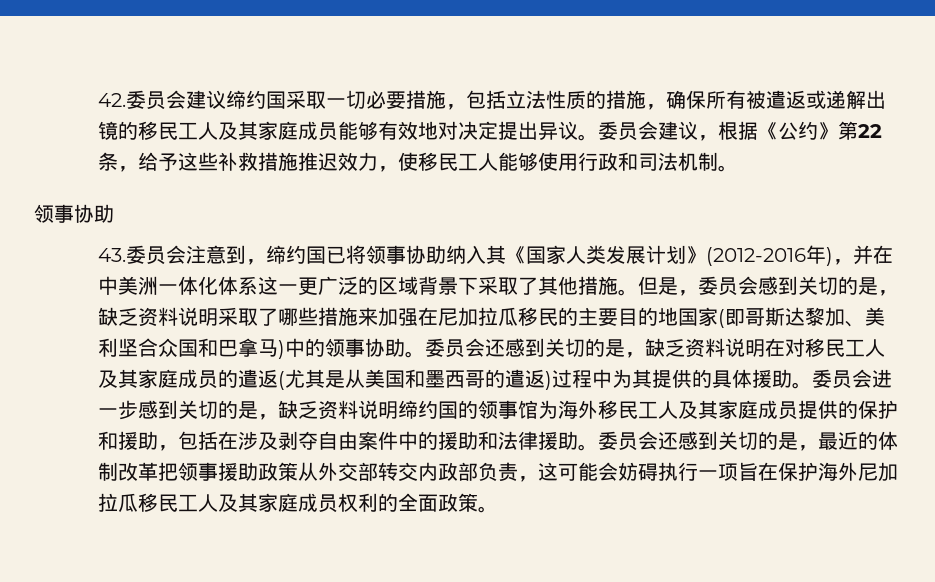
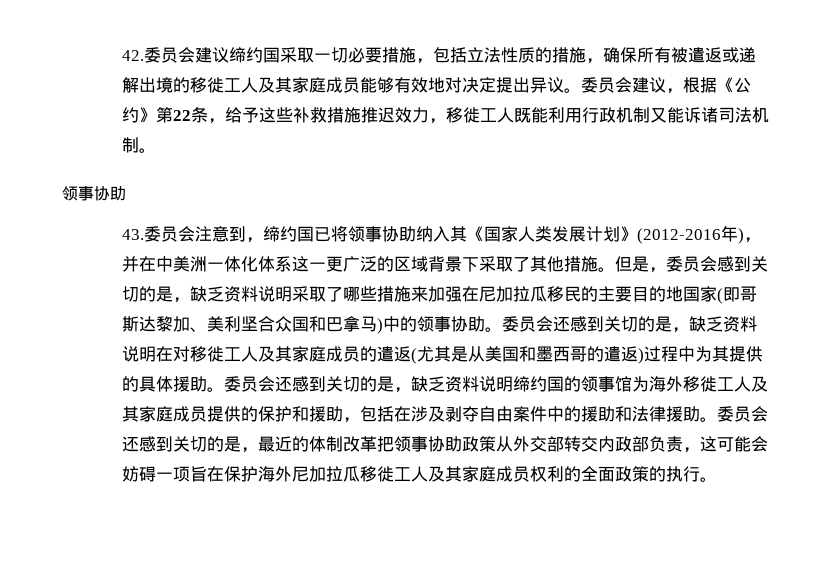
[98,121,179,140] 镜的移民 -> [155,77,224,93] 境的移徙
[398,152,639,171] 使移民工人能够使用行政和 -> [445,107,718,123] 移徙工人既能利用行政机制又能诉诸
[825,339,846,357] 民 -> [206,346,224,362] 徙
[872,369,893,388] [98,400,139,420] 进一步 -> [274,376,292,392] 还
[618,401,639,419] 民 -> [699,376,717,392] 徙
[218,462,239,481] 援 -> [427,436,445,452] 协
[658,462,699,481] 执行 -> (156, 474) none
[158,494,179,512] 民 -> [376,466,394,482] 徙
(479, 502) none -> [648,466,700,482] 的执行

